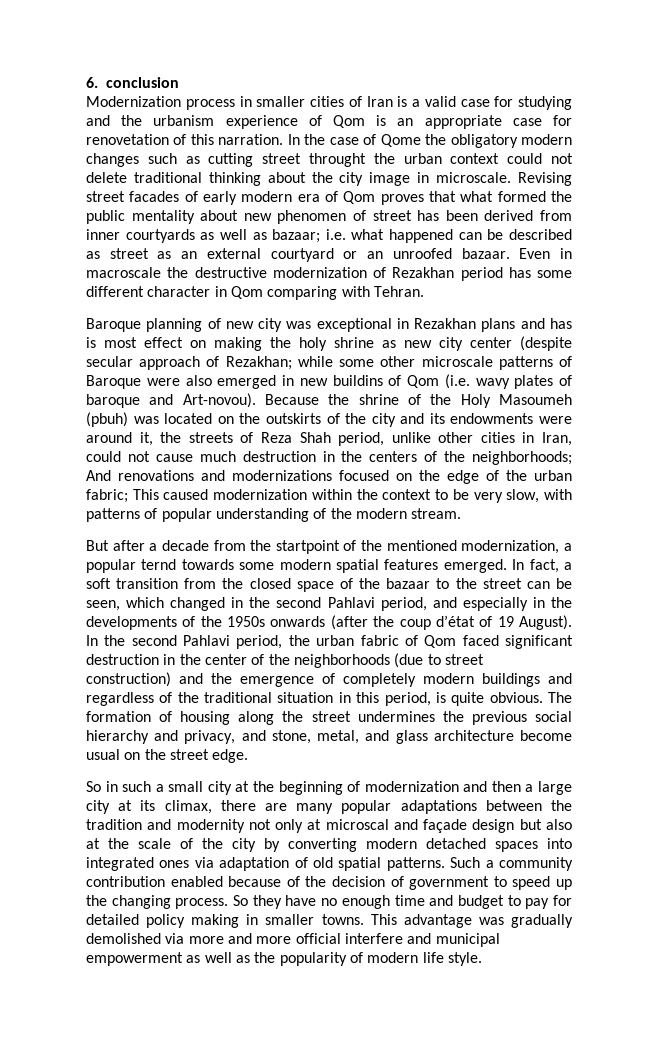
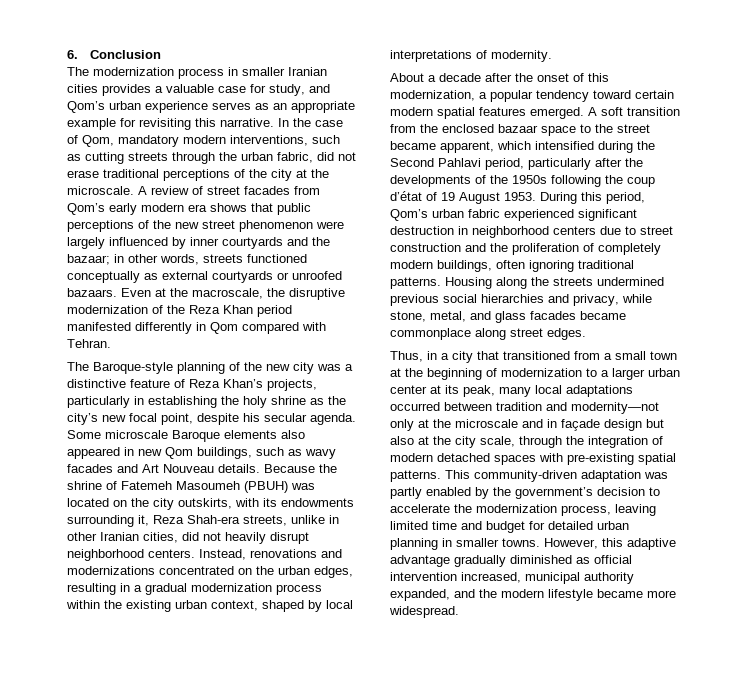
[106,77,179,88] [86,96,572,110] [86,115,572,129] [86,134,572,148] [86,153,573,167] [86,172,573,186] [86,191,572,205] [86,210,573,224] [86,229,572,243] [86,248,573,262] [86,267,572,281] [86,286,211,297] conclusion // Modernization process in smaller cities of Iran is a valid case for studying and the urbanism experience of Qom is an appropriate case for renovetation of this narration. In the case of Qome the obligatory modern changes such as cutting street throught the urban context could not delete traditional thinking about the city image in microscale. Revising street facades of early modern era of Qom proves that what formed the public mentality about new phenomen of street has been derived from inner courtyards as well as bazaar; i.e. what happened can be described as street as an external courtyard or an unroofed bazaar. Even in macroscale the destructive modernization of Rezakhan period has some different character -> [89,50,161,59] [67,67,327,79] [67,84,330,96] [67,101,355,113] [67,118,343,130] [67,135,340,147] [67,152,356,164] [67,169,329,181] [67,186,320,195] [67,203,311,215] [67,220,344,232] [67,237,330,249] [67,254,307,265] [67,271,342,283] [67,288,345,300] [67,305,292,317] [67,322,192,334] Conclusion // The modernization process in smaller Iranian cities provides a valuable case for study, and Qom’s urban experience serves as an appropriate example for revisiting this narrative. In the case of Qom, mandatory modern interventions, such as cutting streets through the urban fabric, did not erase traditional perceptions of the city at the microscale. A review of street facades from Qom’s early modern era shows that public perceptions of the new street phenomenon were largely influenced by inner courtyards and the bazaar; in other words, streets functioned conceptually as external courtyards or unroofed bazaars. Even at the macroscale, the disruptive modernization of the Reza Khan period manifested differently
[267,286,338,300] comparing -> [242,322,299,334] compared
[86,318,141,332] Baroque -> [67,362,173,374] The Baroque-style
(221, 323) none -> [244,362,262,371] the
[316,318,572,332] [86,336,572,351] [86,356,572,370] [86,374,572,389] [86,393,572,408] [86,412,572,427] [86,432,572,446] [86,451,572,465] [86,470,111,481] exceptional in Rezakhan plans and has is most effect on making the holy shrine as new city center (despite secular approach of Rezakhan; while some other microscale patterns of Baroque were also emerged in new buildins of Qom (i.e. wavy plates of baroque and Art-novou). Because the shrine of the Holy Masoumeh (pbuh) was located on the outskirts of the city and its endowments were around it, the streets of Reza Shah period, unlike other cities in Iran, could not cause much destruction in the centers of the neighborhoods; And -> [345,364,353,371] [67,379,317,391] [67,396,346,408] [67,413,356,425] [67,430,305,442] [67,447,336,459] [67,464,337,473] [67,481,315,493] [67,498,354,510] [67,515,339,527] [67,532,309,544] [67,549,246,561] a distinctive feature of Reza Khan’s projects, particularly in establishing the holy shrine as the city’s new focal point, despite his secular agenda. Some microscale Baroque elements also appeared in new Qom buildings, such as wavy facades and Art Nouveau details. Because the shrine of Fatemeh Masoumeh (PBUH) was located on the city outskirts, with its endowments surrounding it, Reza Shah-era streets, unlike in other Iranian cities, did not heavily disrupt neighborhood centers. Instead,
[339,470,572,484] [86,489,573,503] [86,508,462,522] [86,540,572,554] [86,559,275,573] focused on the edge of the urban fabric; This caused modernization within the context to be very slow, with patterns of popular understanding of the modern stream. // But after a decade from the startpoint of the mentioned modernization, a popular ternd towards some -> [159,566,353,578] [67,583,322,595] [66,600,353,612] [390,50,552,62] [390,73,609,82] [390,90,674,102] concentrated on the urban edges, resulting in a gradual modernization process within the existing urban context, shaped by local interpretations of modernity. // About a decade after the onset of this modernization, a popular tendency toward certain
[512,559,572,573] In fact, a -> [588,107,597,116] A
[249,578,572,592] [86,597,545,611] closed space of the bazaar to the street can be seen, which changed in the second Pahlavi period, and especially in -> [442,124,650,136] [390,141,655,153] [390,158,622,170] enclosed bazaar space to the street became apparent, which intensified during the Second Pahlavi period, particularly after
[270,615,368,630] onwards (after -> [551,175,601,187] following
[519,615,573,630] [86,635,574,649] [86,653,424,668] August). In the second Pahlavi period, the urban fabric of Qom faced significant destruction in the center of the neighborhoods (due -> [459,192,645,204] [390,209,637,221] [390,226,621,238] August 1953. During this period, Qom’s urban fabric experienced significant destruction in neighborhood centers due
[86,672,314,687] construction) and the emergence -> [390,243,579,255] construction and the proliferation
[482,673,572,687] [86,692,572,706] [86,711,464,725] buildings and regardless of the traditional situation in this period, is quite obvious. The formation of housing along the street undermines the -> [437,260,634,272] [390,277,664,289] buildings, often ignoring traditional patterns. Housing along the streets undermined
[86,730,149,744] hierarchy -> [481,294,544,303] hierarchies
[241,730,266,741] and -> [622,294,652,303] while
[433,730,572,741] [86,749,249,763] [86,781,152,792] architecture become usual on the street edge. // So in such -> [530,311,626,320] [390,328,586,340] [390,351,600,363] facades became commonplace along street edges. // Thus, in a city that transitioned from
[207,781,232,795] city -> [650,351,677,360] town
[463,781,572,795] [86,800,572,814] [86,819,418,833] and then a large city at its climax, there are many popular adaptations between the tradition and modernity not only at microscal and -> [586,368,680,380] [390,385,633,397] [390,402,659,414] [390,419,557,431] to a larger urban center at its peak, many local adaptations occurred between tradition and modernity—not only at the microscale and in
[138,838,572,852] [86,857,573,871] [86,876,573,890] [86,895,572,909] [86,914,573,928] [86,933,500,947] [86,952,482,966] scale of the city by converting modern detached spaces into integrated ones via adaptation of old spatial patterns. Such a community contribution enabled because of the decision of government to speed up the changing process. So they have no enough time and budget to pay for detailed policy making in smaller towns. This advantage was gradually demolished via more and more official interfere and municipal empowerment as well as the popularity of modern life style. -> [455,436,663,448] [390,453,676,465] [390,470,668,482] [390,487,660,499] [390,504,656,516] [390,521,629,533] [390,538,676,550] [390,555,632,567] [390,572,634,584] [390,589,676,601] [389,606,459,618] city scale, through the integration of modern detached spaces with pre-existing spatial patterns. This community-driven adaptation was partly enabled by the government’s decision to accelerate the modernization process, leaving limited time and budget for detailed urban planning in smaller towns. However, this adaptive advantage gradually diminished as official intervention increased, municipal authority expanded, and the modern lifestyle became more widespread.

